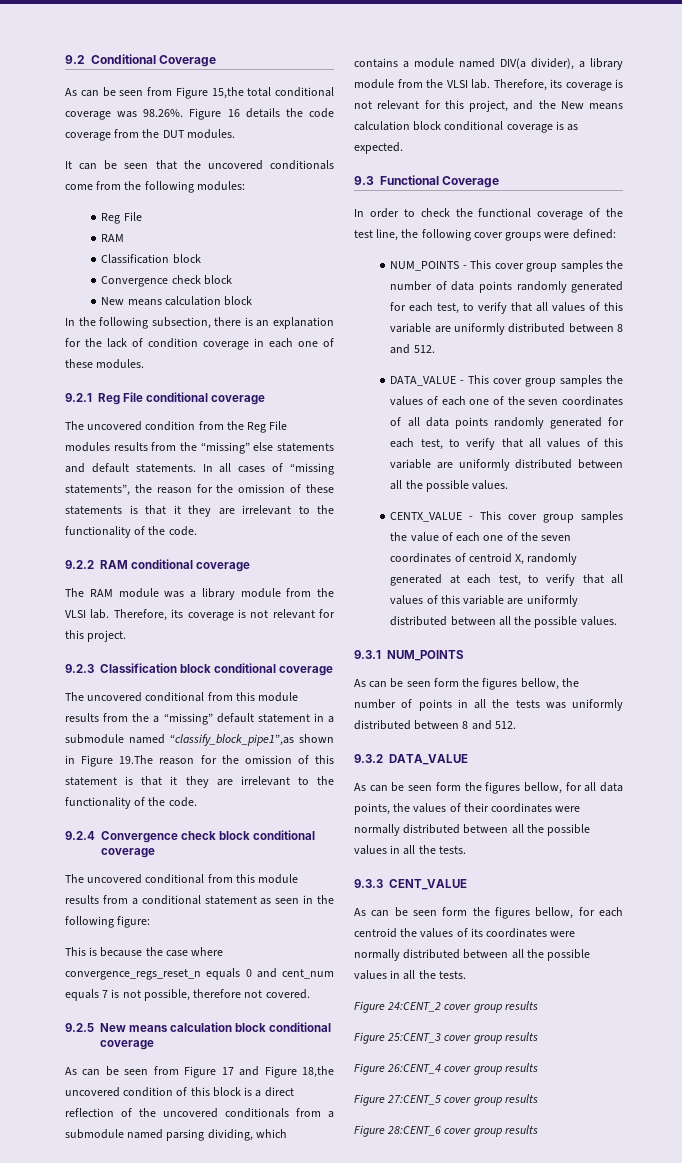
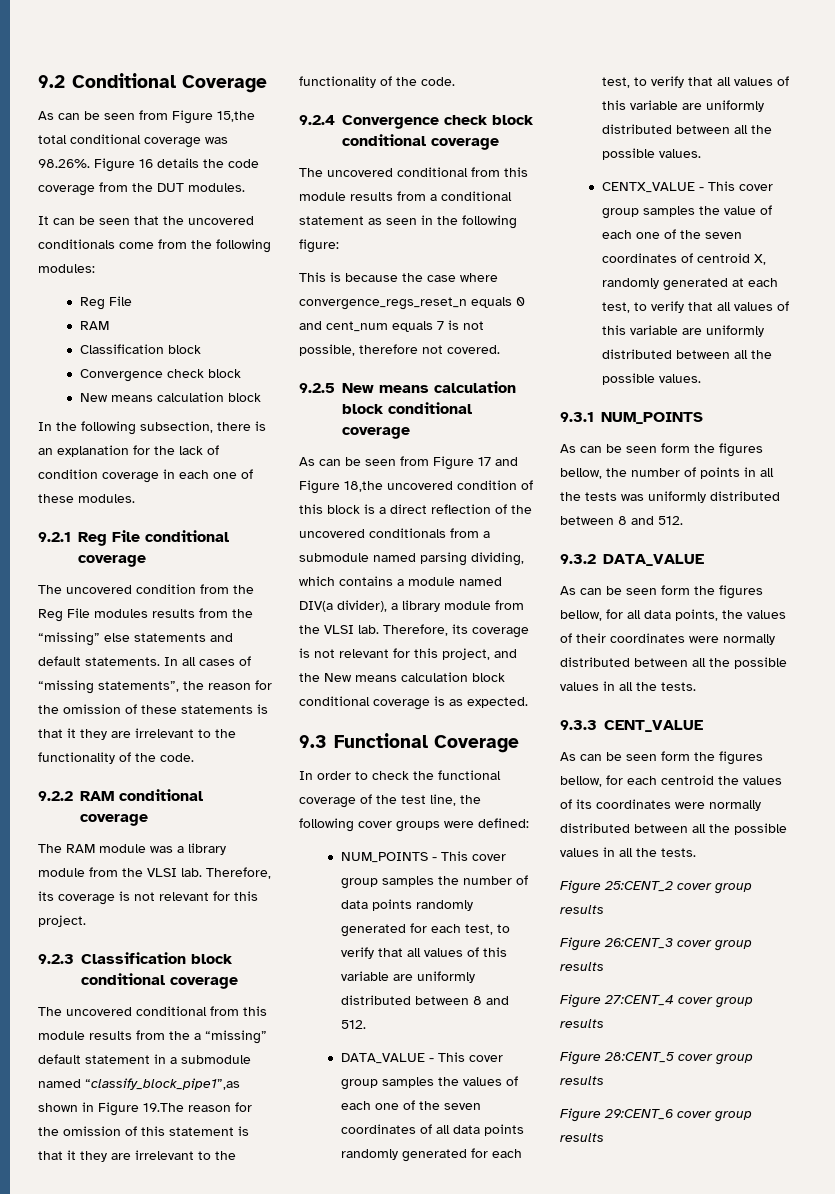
[387,1001,538,1013] [354,1032,538,1044] [354,1063,538,1075] [354,1094,538,1106] [354,1125,442,1137] 24:CENT_2 cover group results // Figure 25:CENT_3 cover group results // Figure 26:CENT_4 cover group results // Figure 27:CENT_5 cover group results // Figure 28:CENT_6 -> [604,881,752,894] [560,905,604,914] [560,937,752,951] [560,962,604,971] [560,994,753,1008] [560,1019,604,1028] [560,1051,753,1065] [560,1076,604,1085] [560,1108,673,1122] 25:CENT_2 cover group results // Figure 26:CENT_3 cover group results // Figure 27:CENT_4 cover group results // Figure 28:CENT_5 cover group results // Figure 29:CENT_6

